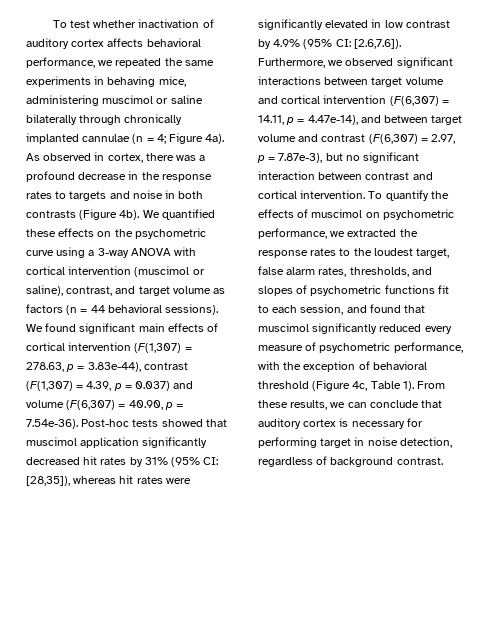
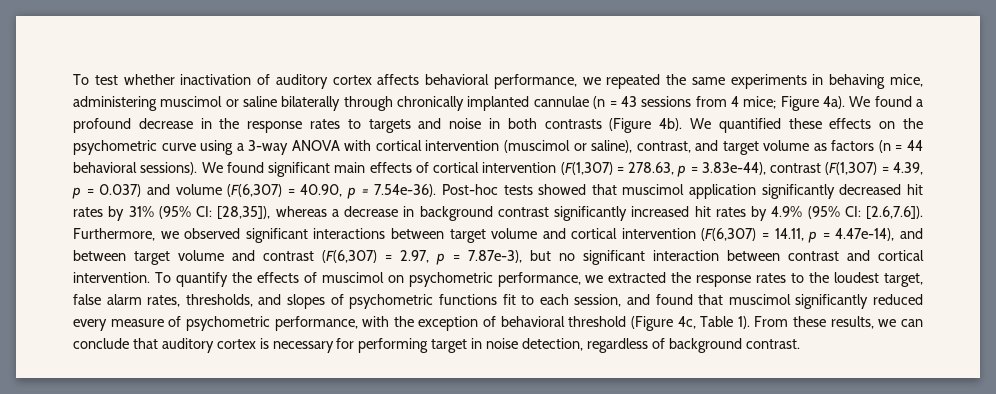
[156,133,225,144] [26,152,197,163] 4; Figure 4a). As observed in cortex, there was -> [620,96,912,111] 43 sessions from 4 mice; Figure 4a). We found
[119,475,191,484] [258,19,450,30] hit rates were significantly elevated in low contrast -> [331,206,746,221] a decrease in background contrast significantly increased hit rates

